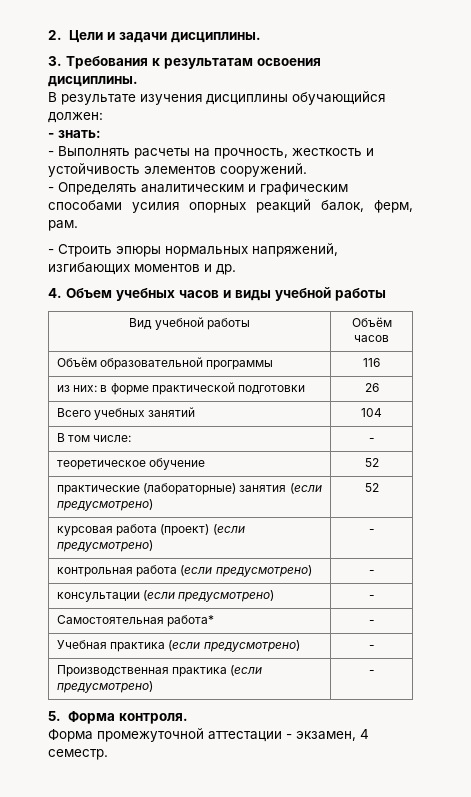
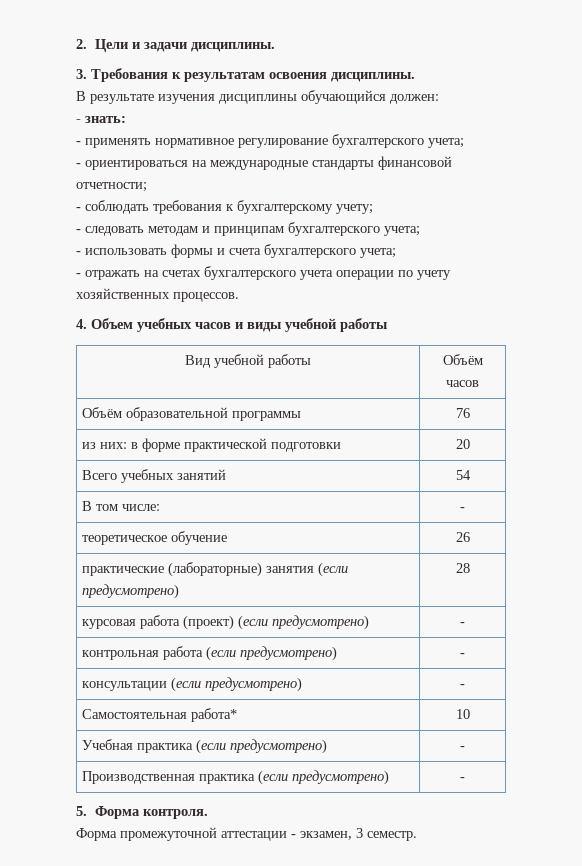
[58,146,374,159] [48,163,307,177] [48,182,348,195] [48,199,413,213] [48,220,78,231] [48,243,338,257] [48,262,236,275] Выполнять расчеты на прочность, жесткость и устойчивость элементов сооружений. // - Определять аналитическим и графическим способами усилия опорных реакций балок, ферм, рам. // - Строить эпюры нормальных напряжений, изгибающих моментов и др. -> [85,134,464,148] [76,156,452,170] [76,182,147,192] [76,200,373,214] [76,222,420,236] [76,244,396,258] [76,266,451,280] [76,288,239,302] применять нормативное регулирование бухгалтерского учета; // - ориентироваться на международные стандарты финансовой отчетности; // - соблюдать требования к бухгалтерскому учету; // - следовать методам и принципам бухгалтерского учета; // - использовать формы и счета бухгалтерского учета; // - отражать на счетах бухгалтерского учета операции по учету хозяйственных процессов.
[363,358,380,367] 116 -> [455,408,470,418] 76
[364,383,379,392] 26 -> [455,439,470,449] 20
[361,408,382,417] 104 -> [455,470,471,480] 54
[364,458,379,467] 52 -> [455,532,470,542] 26
[364,483,379,492] 52 -> [455,563,470,573] 28
[368,620,375,624] - -> [455,709,470,719] 10
[360,729,369,739] 4 -> [356,828,363,838] 3

